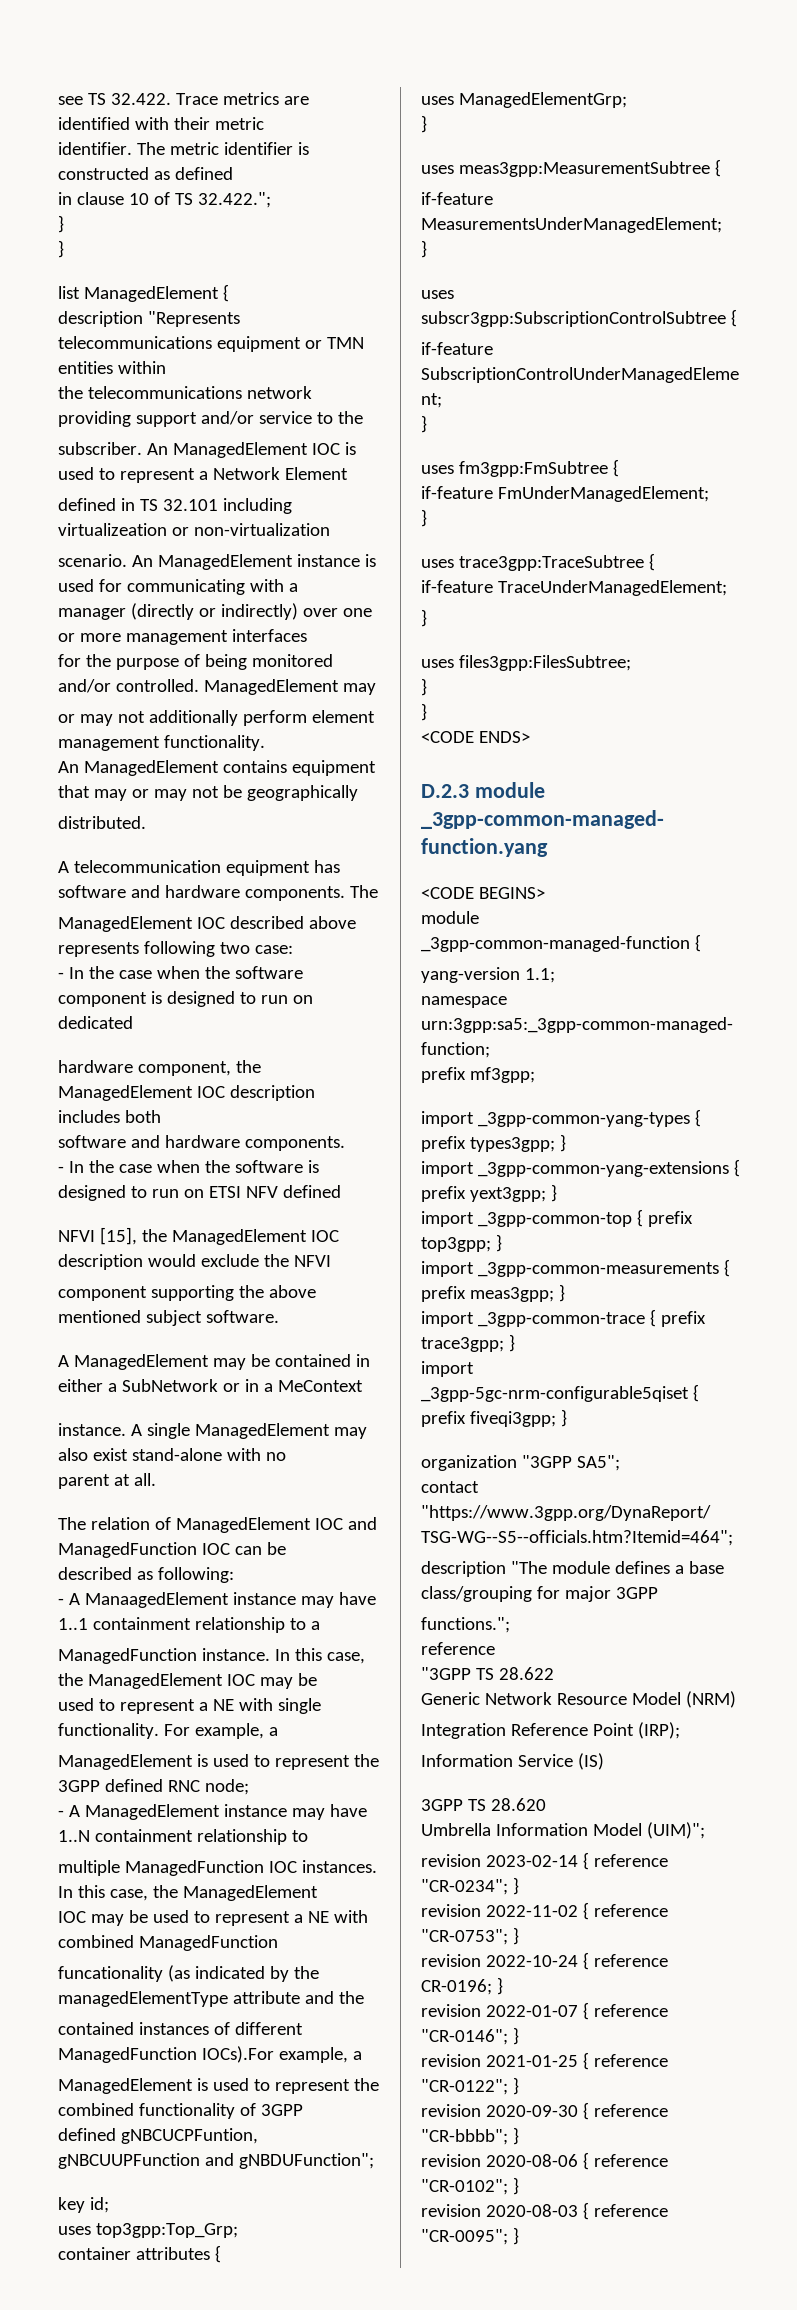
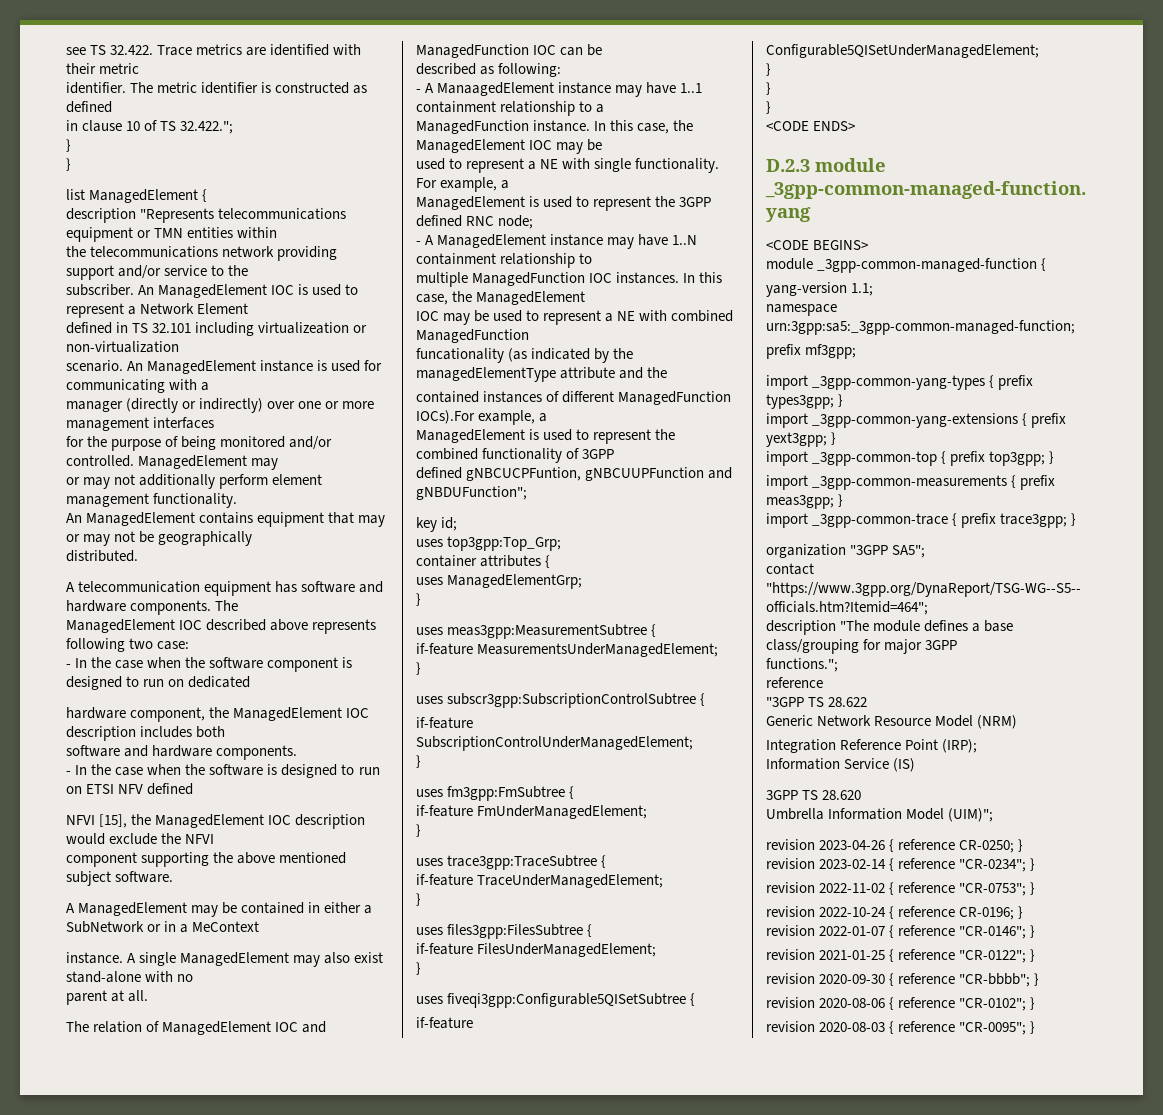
[458,655,631,671] files3gpp:FilesSubtree; -> [447,924,593,939] [416,943,657,957] [416,962,421,975] [416,993,696,1008] [416,1017,473,1029] [766,44,1039,58] [766,63,771,76] files3gpp:FilesSubtree { // if-feature FilesUnderManagedElement; // } // uses fiveqi3gpp:Configurable5QISetSubtree { // if-feature Configurable5QISetUnderManagedElement; // }
[421,1361,474,1377] [421,1384,699,1402] [421,1409,567,1427] // import _3gpp-5gc-nrm-configurable5qiset { prefix fiveqi3gpp; } -> (1077, 519) none
(705, 1830) none -> [766,839,1024,853] // revision 2023-04-26 { reference CR-0250; }

